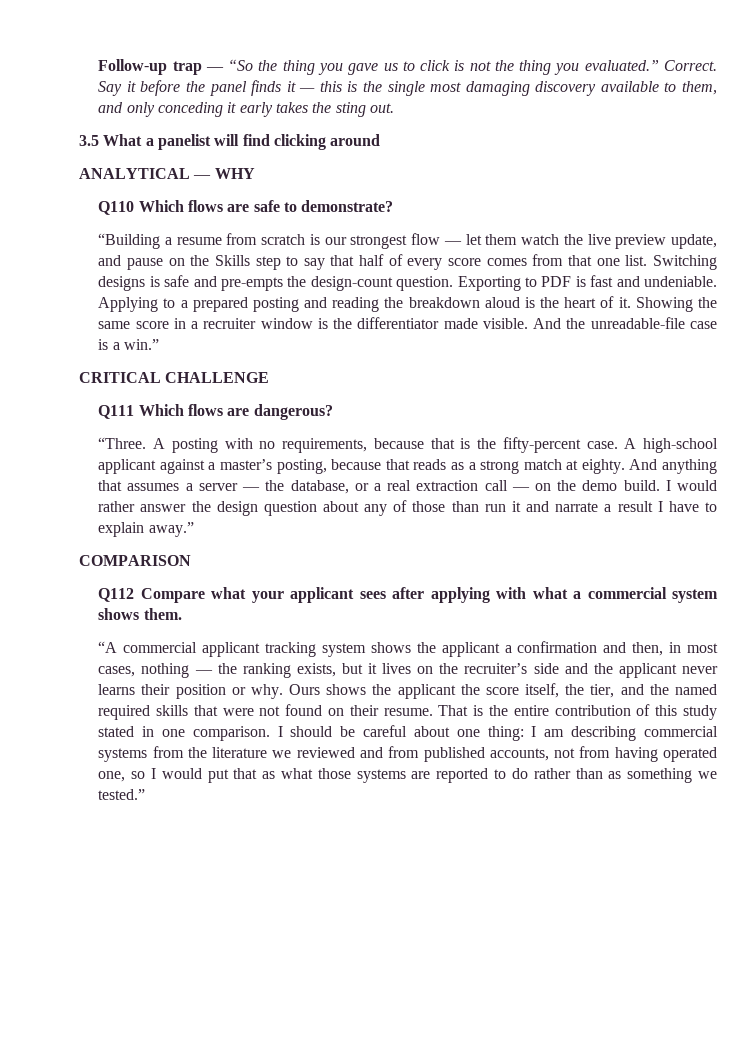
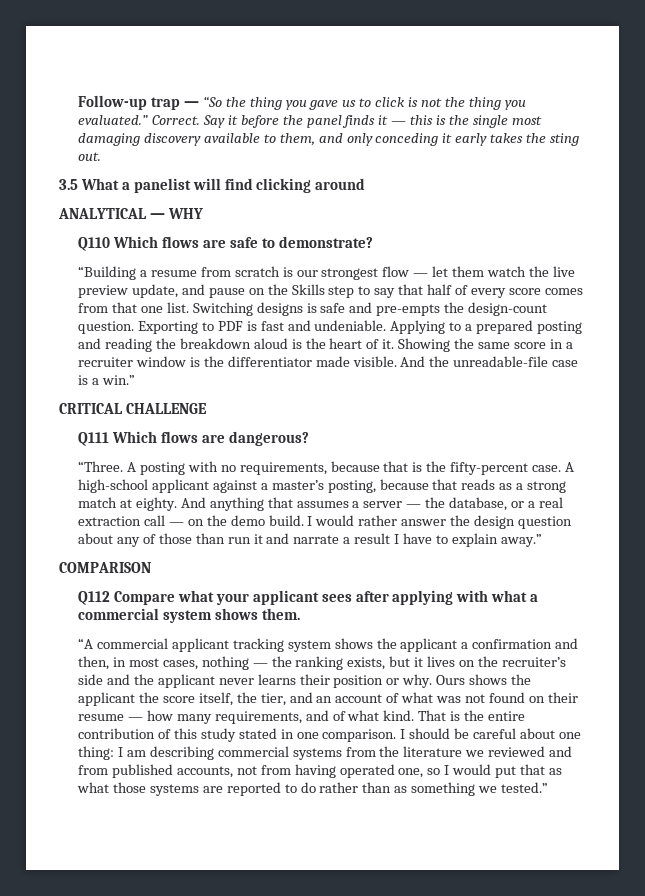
[649,684,718,695] [98,704,433,720] the named required skills that were not found on their resume. -> [316,692,578,703] [78,710,415,724] an account of what was not found on their resume — how many requirements, and of what kind.

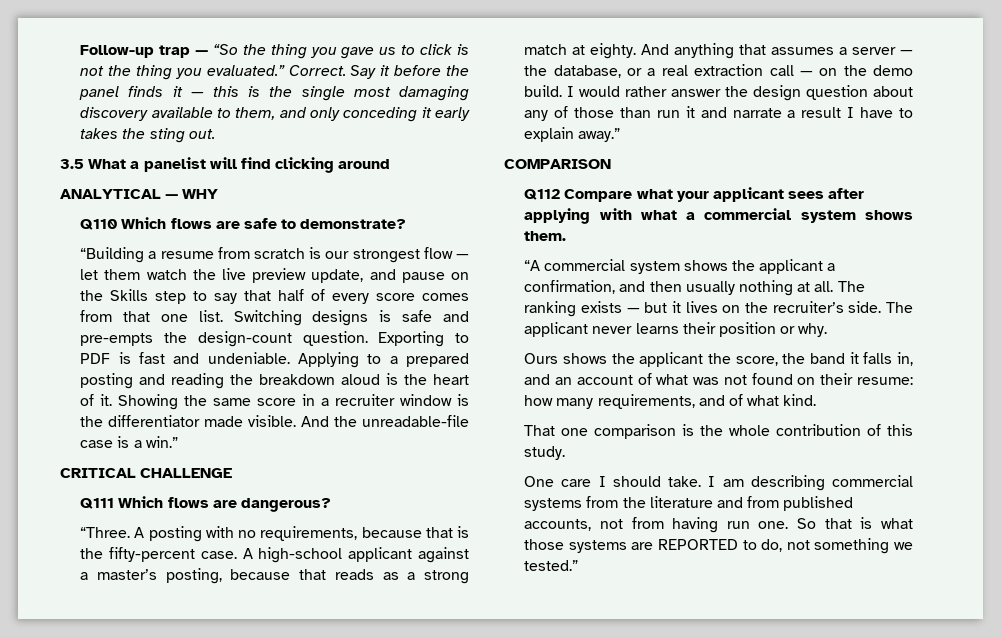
[171,638,284,652] applicant tracking -> (626, 265) none
[472,638,579,649] [78,656,386,670] confirmation and then, in most cases, nothing — the ranking exists, -> [524,280,865,296] [524,301,640,317] confirmation, and then usually nothing at all. The ranking exists —
[78,674,154,685] side and the -> [848,301,913,313] side. The
(433, 681) none -> (828, 330) //
[162,692,286,706] score itself, the tier, -> [735,352,913,366] score, the band it falls in,
[78,714,143,721] resume — -> [857,377,913,385] resume:
[418,710,526,721] That is the entire -> [524,424,771,439] // That one comparison is the whole
[200,728,581,742] [78,746,115,760] study stated in one comparison. I should be careful about one thing: -> [524,446,566,460] [524,476,702,487] study. // One care I should take.
[465,746,546,757] we reviewed -> (713, 502) none
[339,764,562,778] [77,782,408,796] operated one, so I would put that as what those systems are reported to do rather than as -> [726,517,913,529] [524,539,810,553] run one. So that is what those systems are REPORTED to do, not

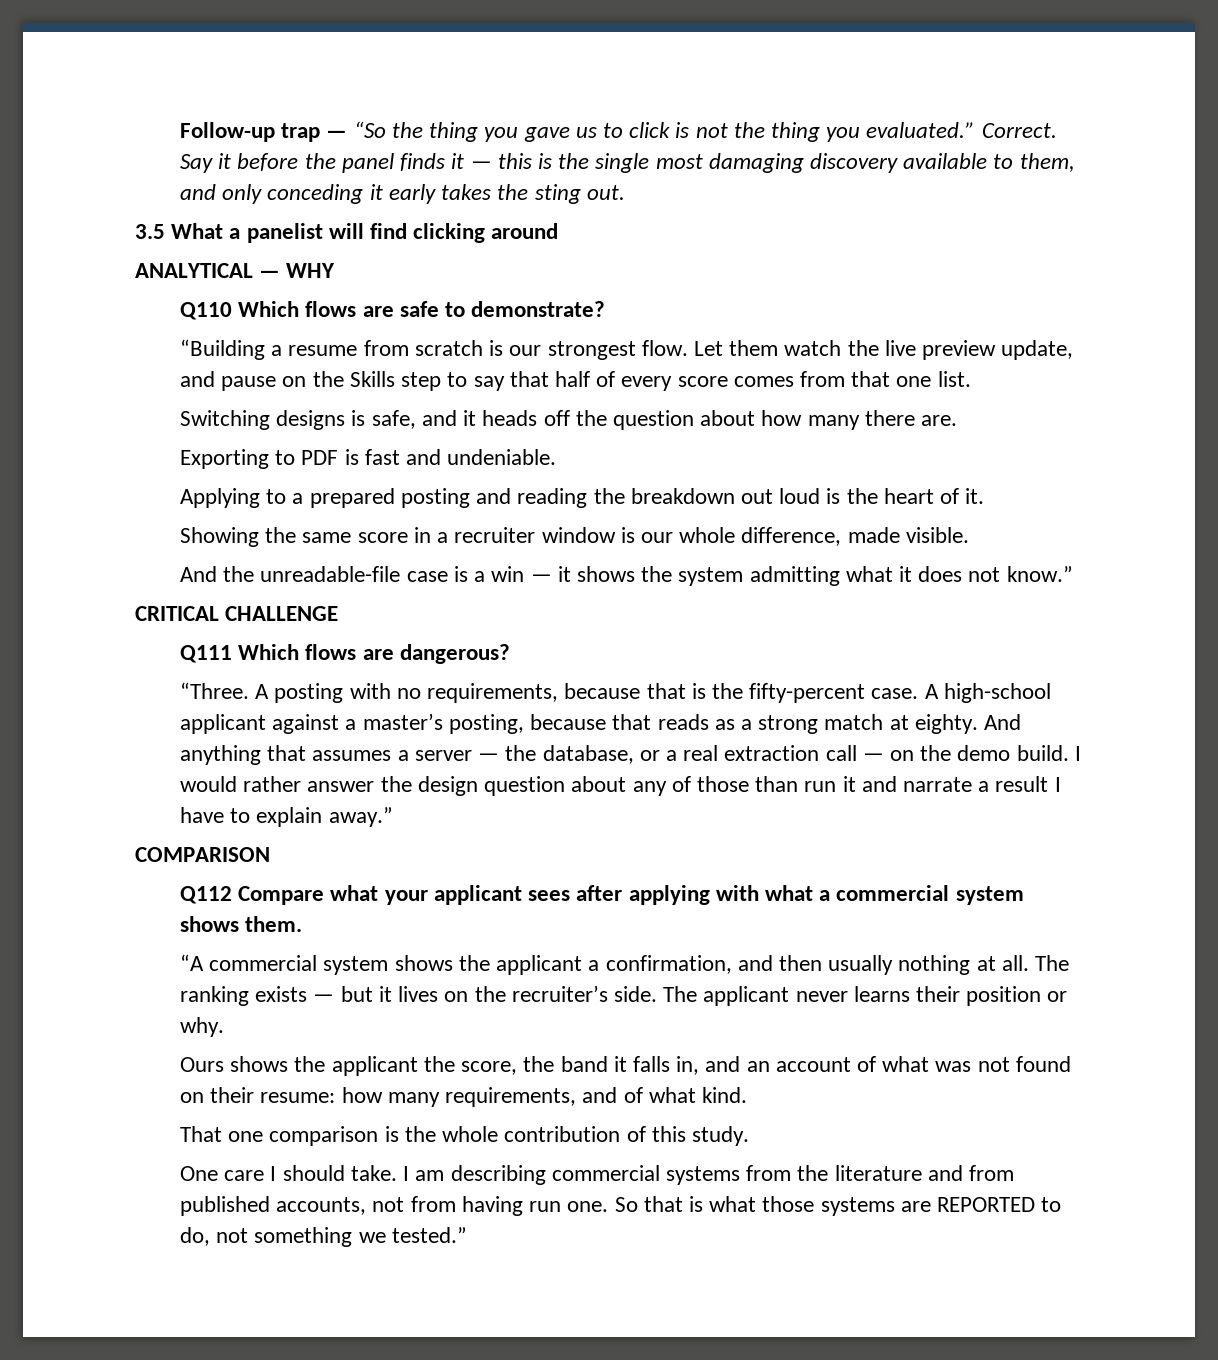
[423,247,470,259] [80,269,99,280] flow — let -> [641,340,723,356] flow. Let
(223, 316) none -> (971, 379) //
[402,310,469,322] [80,331,368,347] safe and pre-empts the design-count question. -> [371,410,957,430] safe, and it heads off the question about how many there are. //
(290, 358) none -> (557, 457) //
[341,374,381,385] aloud -> [740,488,821,504] out loud
(113, 400) none -> (985, 496) //
[80,415,201,427] the differentiator -> [640,527,842,546] our whole difference,
(297, 421) none -> (969, 535) //
[145,436,178,448] win.” -> [491,566,1073,586] win — it shows the system admitting what it does not know.”

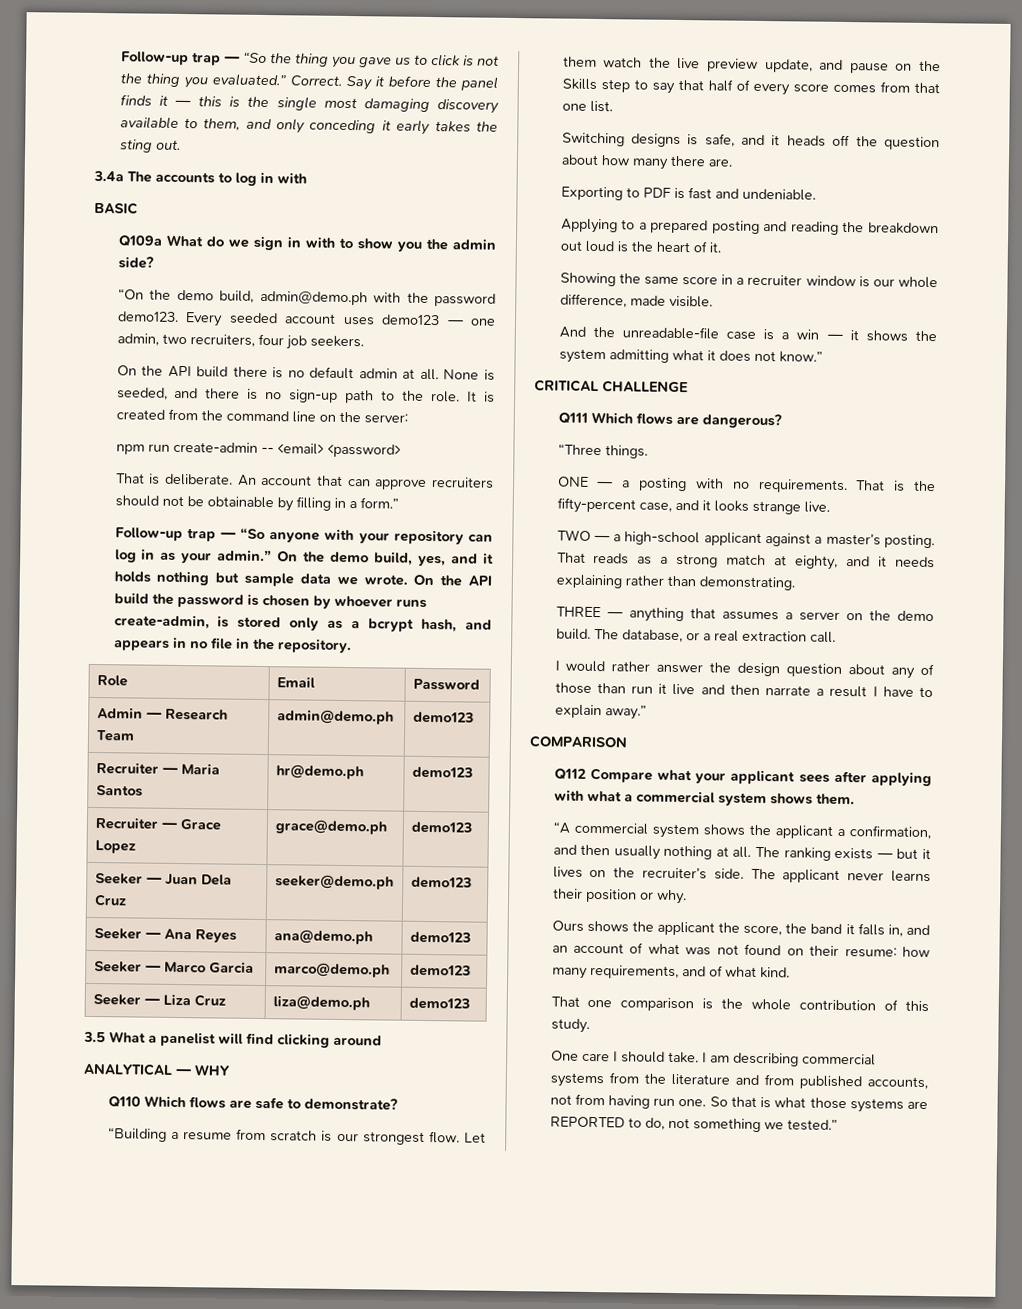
(625, 192) none -> [93,170,307,186] [94,201,138,215] [117,234,497,252] [117,256,154,269] [117,288,496,307] [116,311,496,327] [116,333,364,350] [116,365,495,381] [116,387,495,404] [115,408,408,424] [115,441,401,458] [115,473,494,490] [114,495,399,512] [114,527,493,545] [114,548,494,567] [113,570,493,587] [113,592,427,609] [113,614,492,633] [113,636,352,654] [96,675,128,687] [276,676,315,688] [412,678,480,691] [96,707,228,721] [95,730,135,742] [276,709,394,725] [412,711,474,724] [95,762,220,775] [95,785,143,797] [275,764,364,780] [411,766,473,779] [94,817,221,831] [94,840,136,854] [274,819,387,835] [410,821,472,834] [94,872,232,886] [93,893,127,907] [274,874,394,890] [410,876,472,889] [93,927,237,943] [273,929,373,945] [409,931,471,944] [93,960,254,973] [273,962,390,978] [409,964,471,977] [92,993,226,1007] [272,995,370,1011] [408,997,470,1010] // 3.4a The accounts to log in with // BASIC // Q109a What do we sign in with to show you the admin side? // “On the demo build, admin@demo.ph with the password demo123. Every seeded account uses demo123 — one admin, two recruiters, four job seekers. // On the API build there is no default admin at all. None is seeded, and there is no sign-up path to the role. It is created from the command line on the server: // npm run create-admin -- <email> <password> // That is deliberate. An account that can approve recruiters should not be obtainable by filling in a form.” // Follow-up trap — “So anyone with your repository can log in as your admin.” On the demo build, yes, and it holds nothing but sample data we wrote. On the API build the password is chosen by whoever runs create-admin, is stored only as a bcrypt hash, and appears in no file in the repository. // Role | Email | Password // Admin — Research Team | admin@demo.ph | demo123 // Recruiter — Maria Santos | hr@demo.ph | demo123 // Recruiter — Grace Lopez | grace@demo.ph | demo123 // Seeker — Juan Dela Cruz | seeker@demo.ph | demo123 // Seeker — Ana Reyes | ana@demo.ph | demo123 // Seeker — Marco Garcia | marco@demo.ph | demo123 // Seeker — Liza Cruz | liza@demo.ph | demo123
[180,682,939,703] “Three. A posting with no requirements, because that is the fifty-percent case. A -> [557,443,648,459] [557,476,936,494] [556,497,830,515] [556,529,622,542] “Three things. // ONE — a posting with no requirements. That is the fifty-percent case, and it looks strange live. // TWO — a
[448,714,652,734] posting, because that -> [884,534,935,549] [556,552,586,563] posting. That
[914,714,1021,734] eighty. And -> [795,555,935,570] [555,574,795,591] [555,606,623,618] eighty, and it needs explaining rather than demonstrating. // THREE —
[478,745,537,761] — the -> [845,610,934,622] [555,628,619,640] on the demo build. The
[825,745,1069,761] call — on the demo build. -> [809,631,836,643] call. //
[861,776,897,792] and -> [672,683,760,696] live and then

